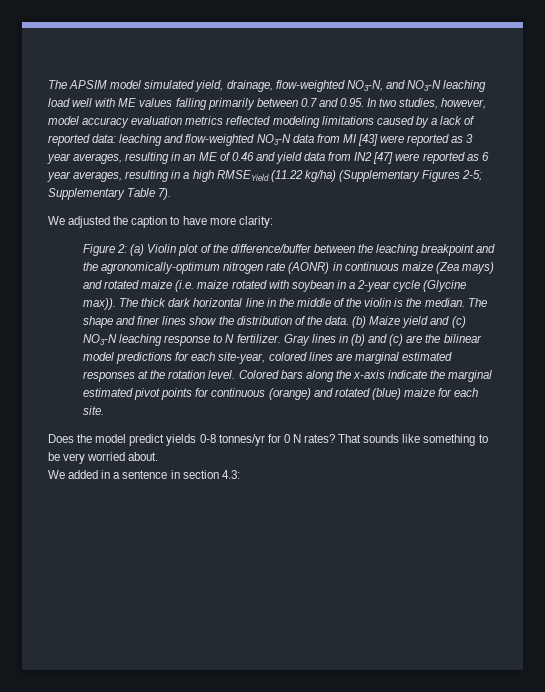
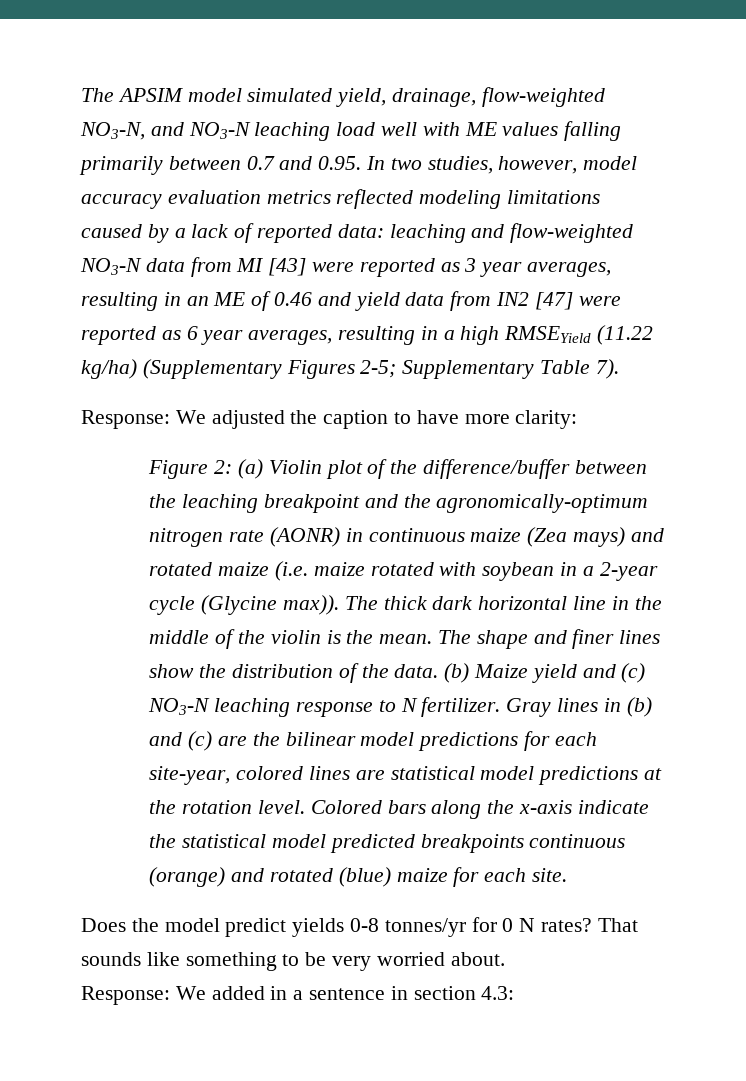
(172, 194) none -> [81,410,170,429] Response:
[424,298,465,307] median. -> [379,634,433,644] mean.
[354,352,453,364] [83,371,136,382] marginal estimated responses -> [390,766,639,785] statistical model predictions
[448,370,493,382] [83,388,210,400] marginal estimated pivot points for -> [182,834,524,853] statistical model predicted breakpoints
(159, 456) none -> [81,986,170,1005] Response:

